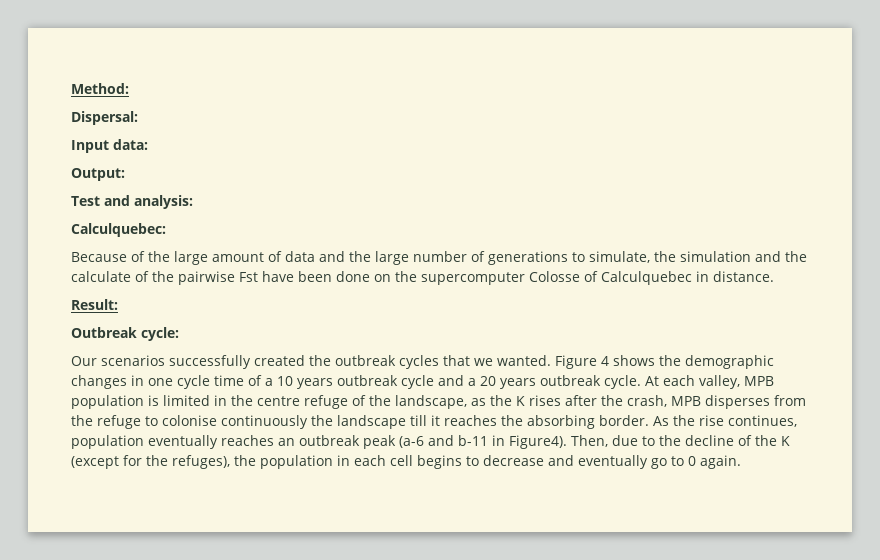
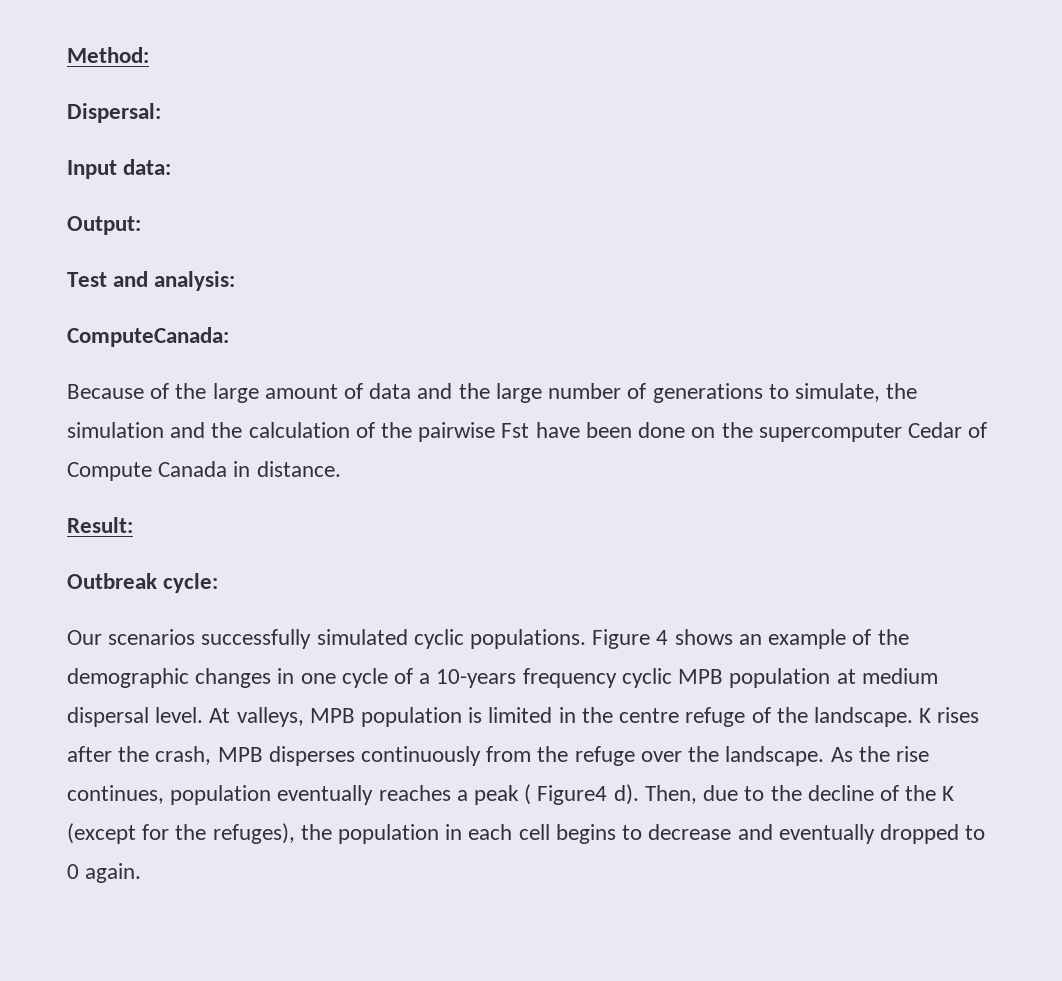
[71,223,166,237] Calculquebec: -> [67,327,229,347] ComputeCanada:
[71,271,131,282] calculate -> [248,422,350,438] calculation
[529,271,692,285] Colosse of Calculquebec -> [907,422,988,438] [67,461,228,481] Cedar of Compute Canada
[254,355,655,369] created the outbreak cycles that we wanted. Figure 4 shows -> [316,629,872,649] simulated cyclic populations. Figure 4 shows an example of
[214,375,244,386] time -> (388, 678) none
[277,375,740,389] 10 years outbreak cycle and a 20 years outbreak cycle. At each valley, -> [436,668,938,688] [67,707,304,727] 10-years frequency cyclic MPB population at medium dispersal level. At valleys,
[395,395,512,409] landscape, as the -> [813,707,913,727] landscape.
(770, 402) none -> [361,746,482,766] continuously
[145,415,649,429] to colonise continuously the landscape till it reaches the absorbing border. -> [640,746,825,766] over the landscape.
[278,435,567,449] an outbreak peak (a-6 and b-11 in Figure4). -> [456,784,639,805] a peak ( Figure4 d).
[651,458,667,469] go -> [879,824,959,844] dropped

